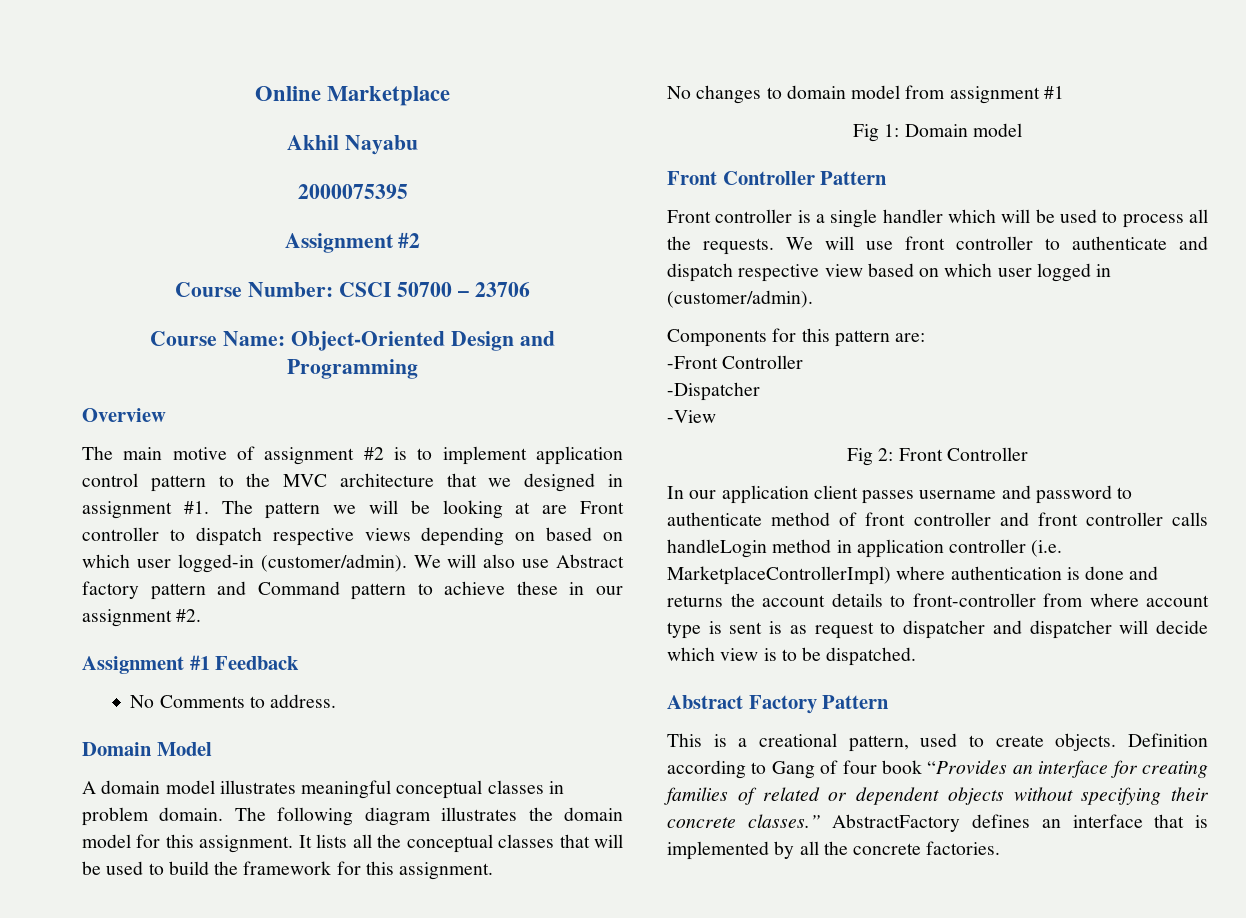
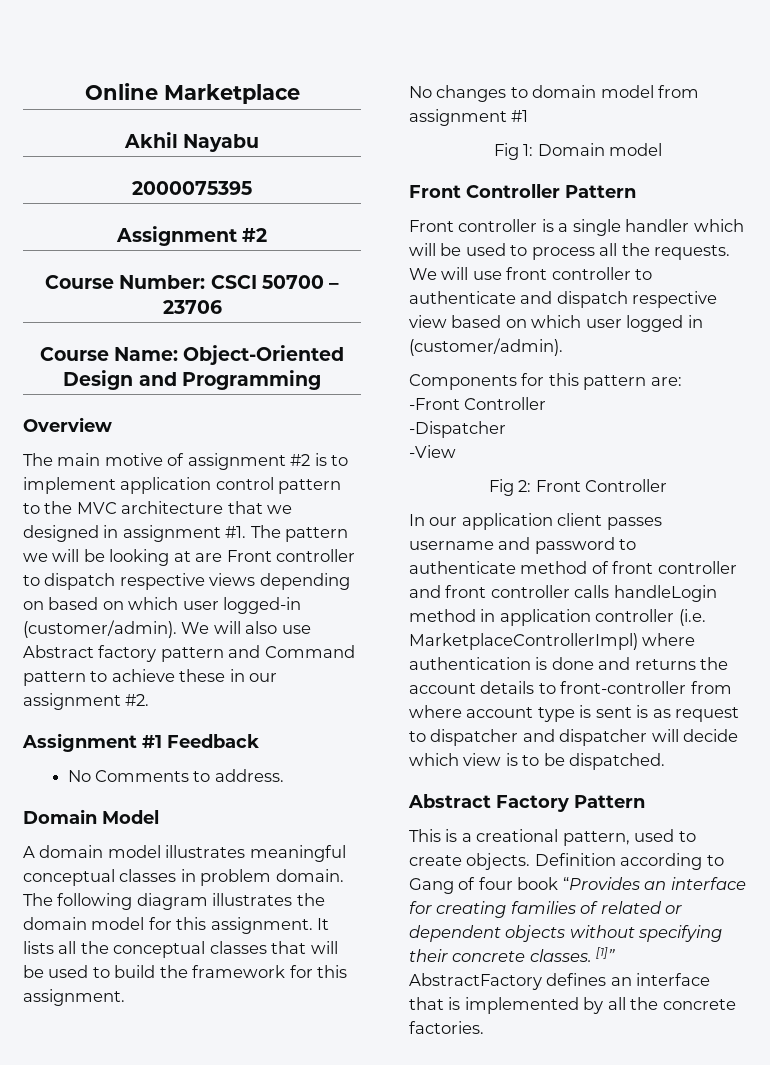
[747,814,821,828] classes.” -> [529,947,616,962] classes. [1]”

